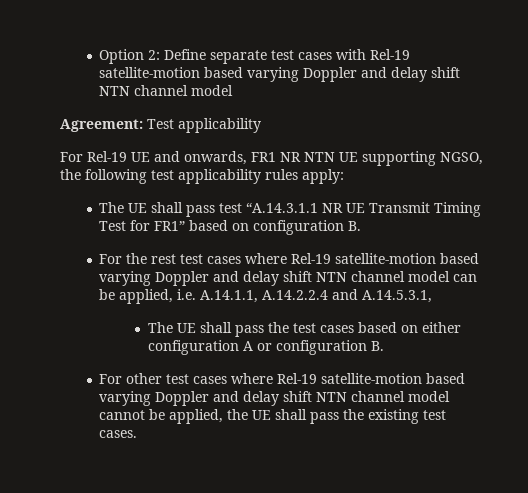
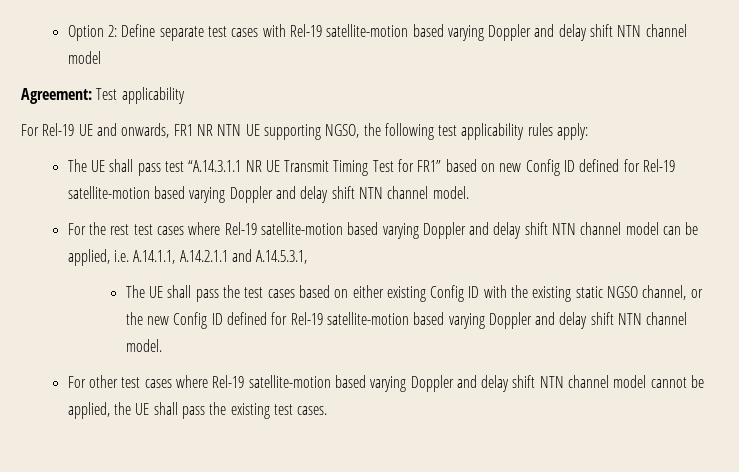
[253,220,362,235] configuration B. -> [499,159,675,176] [67,186,469,203] new Config ID defined for Rel-19 satellite-motion based varying Doppler and delay shift NTN channel model.
[262,290,329,300] A.14.2.2.4 -> [179,250,228,262] A.14.2.1.1
[147,340,384,355] configuration A or configuration B. -> [386,285,703,302] [125,312,688,329] [125,339,162,352] existing Config ID with the existing static NGSO channel, or the new Config ID defined for Rel-19 satellite-motion based varying Doppler and delay shift NTN channel model.

